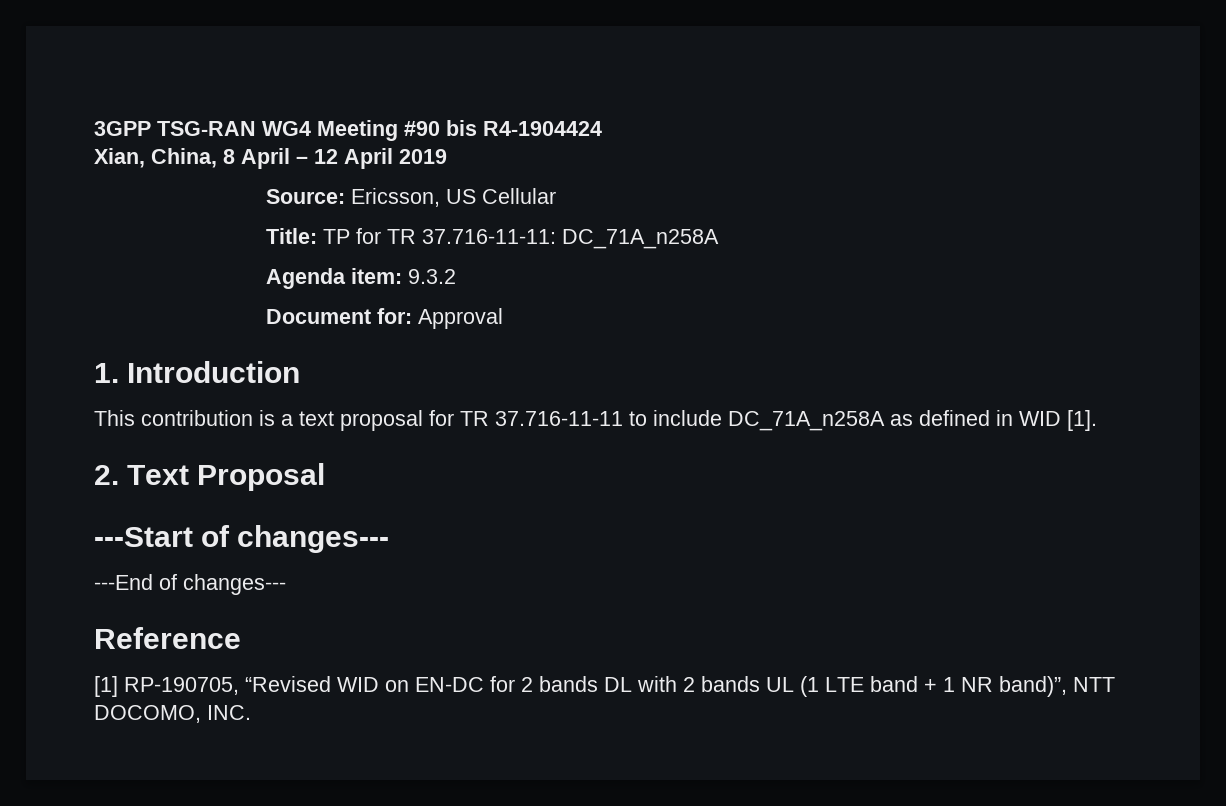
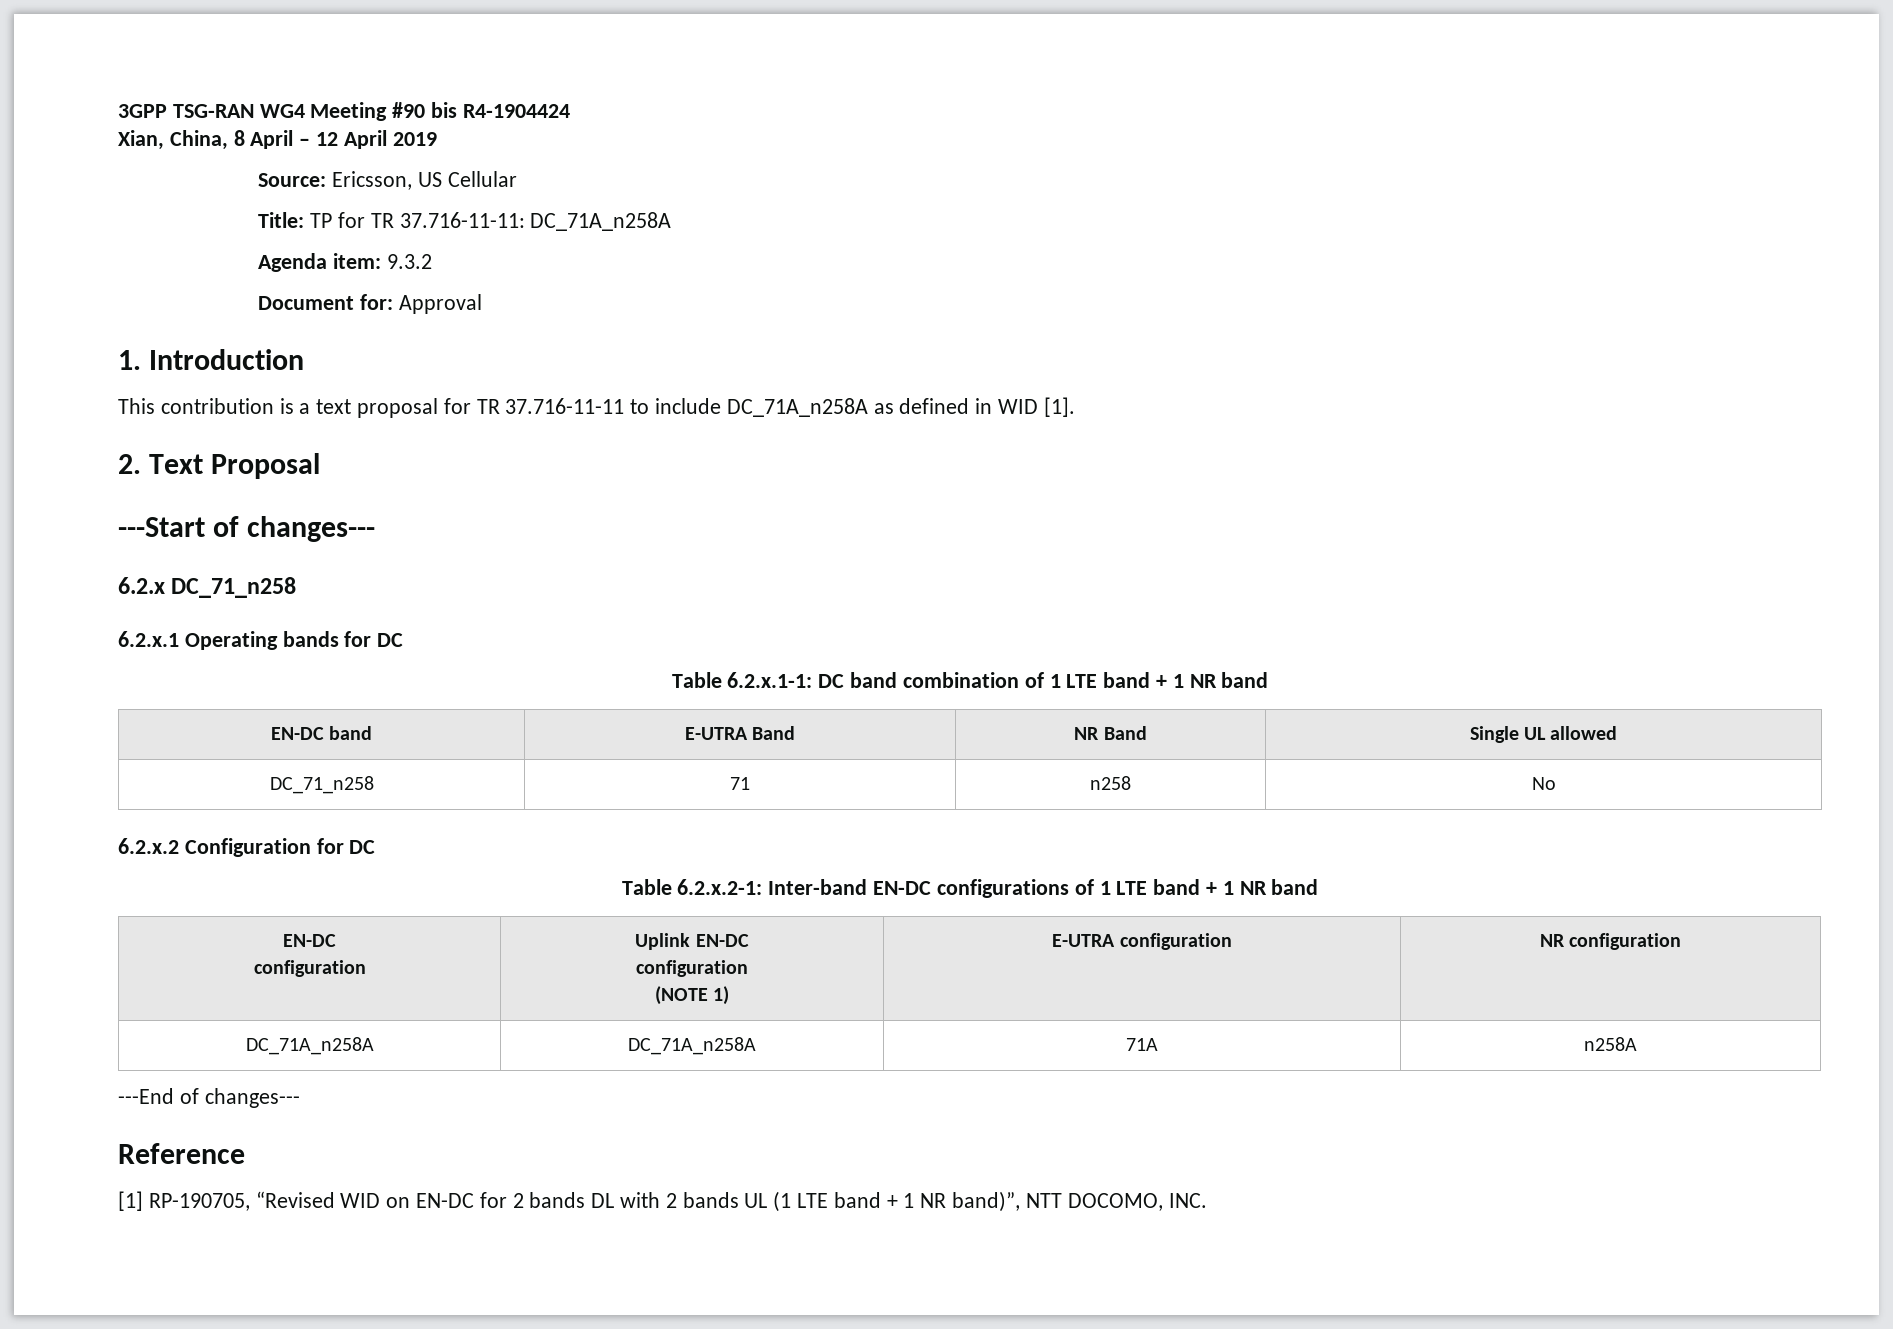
(390, 539) none -> [118,577,297,598] [118,631,404,650] [671,672,1269,688] [270,726,373,740] [684,726,796,740] [1074,726,1147,740] [1469,726,1618,743] [269,776,374,794] [730,777,750,790] [1090,776,1131,790] [1531,777,1556,790] [118,838,376,857] [621,879,1319,898] [283,934,336,947] [253,960,366,977] [635,933,749,950] [636,960,748,977] [654,986,730,1005] [1052,933,1232,950] [1539,933,1682,950] [245,1037,374,1055] [628,1037,756,1055] [1126,1038,1158,1051] [1584,1037,1637,1051] // 6.2.x DC_71_n258 // 6.2.x.1 Operating bands for DC // Table 6.2.x.1-1: DC band combination of 1 LTE band + 1 NR band // EN-DC band | E-UTRA Band | NR Band | Single UL allowed // DC_71_n258 | 71 | n258 | No // 6.2.x.2 Configuration for DC // Table 6.2.x.2-1: Inter-band EN-DC configurations of 1 LTE band + 1 NR band // EN-DC // configuration | Uplink EN-DC // configuration // (NOTE 1) | E-UTRA configuration | NR configuration // DC_71A_n258A | DC_71A_n258A | 71A | n258A

